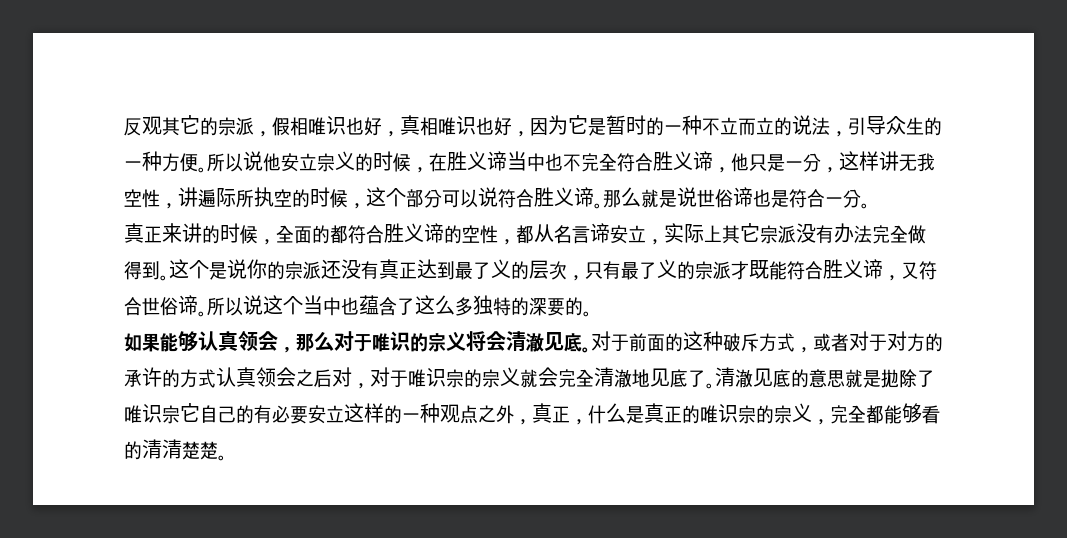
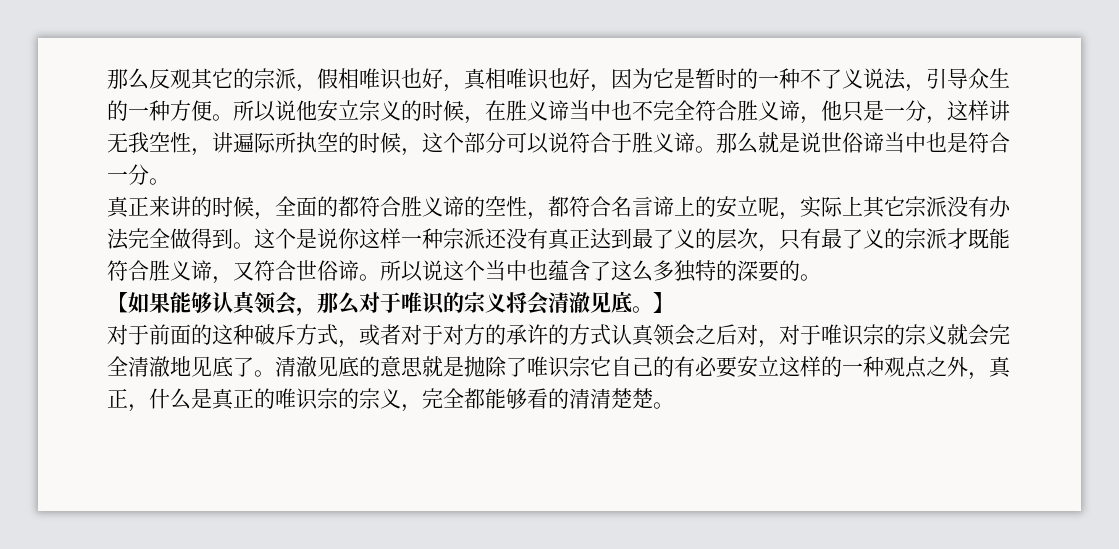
(124, 127) none -> [107,68,149,90] 那么
[720,117,792,136] 立而立的 -> [821,68,863,89] 了义
(534, 198) none -> [611,132,632,153] 于
(753, 197) none -> [884,132,926,153] 当中
[534,223,646,244] 从名言谛安立 -> [569,196,779,218] 符合名言谛上的安立呢
[267,261,285,280] 的 -> [359,228,443,249] 这样一种
(592, 314) none -> [107,292,128,313] 【
(591, 350) none -> [653,292,674,313] 】 //

